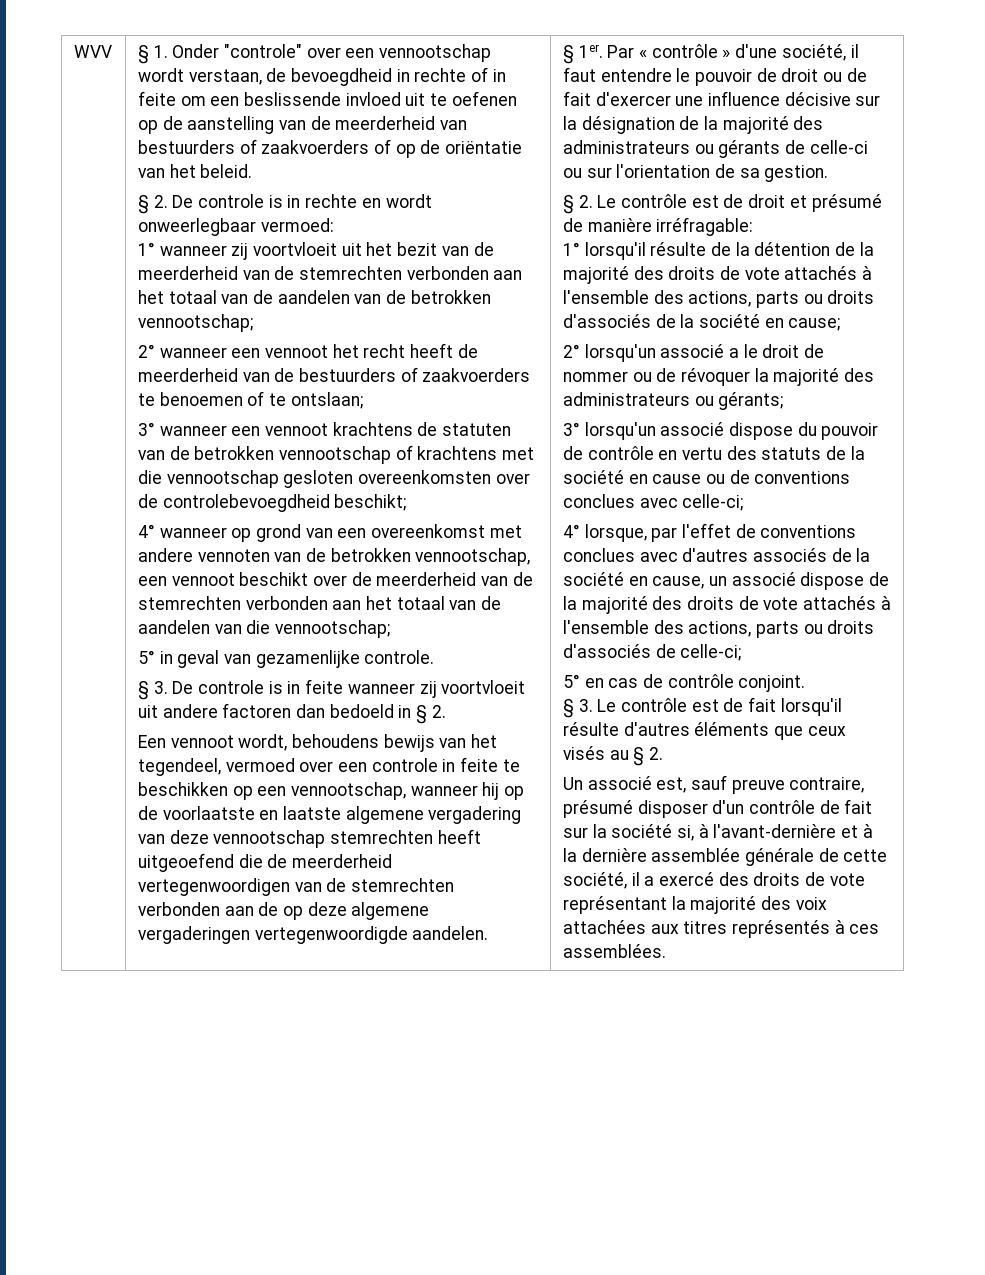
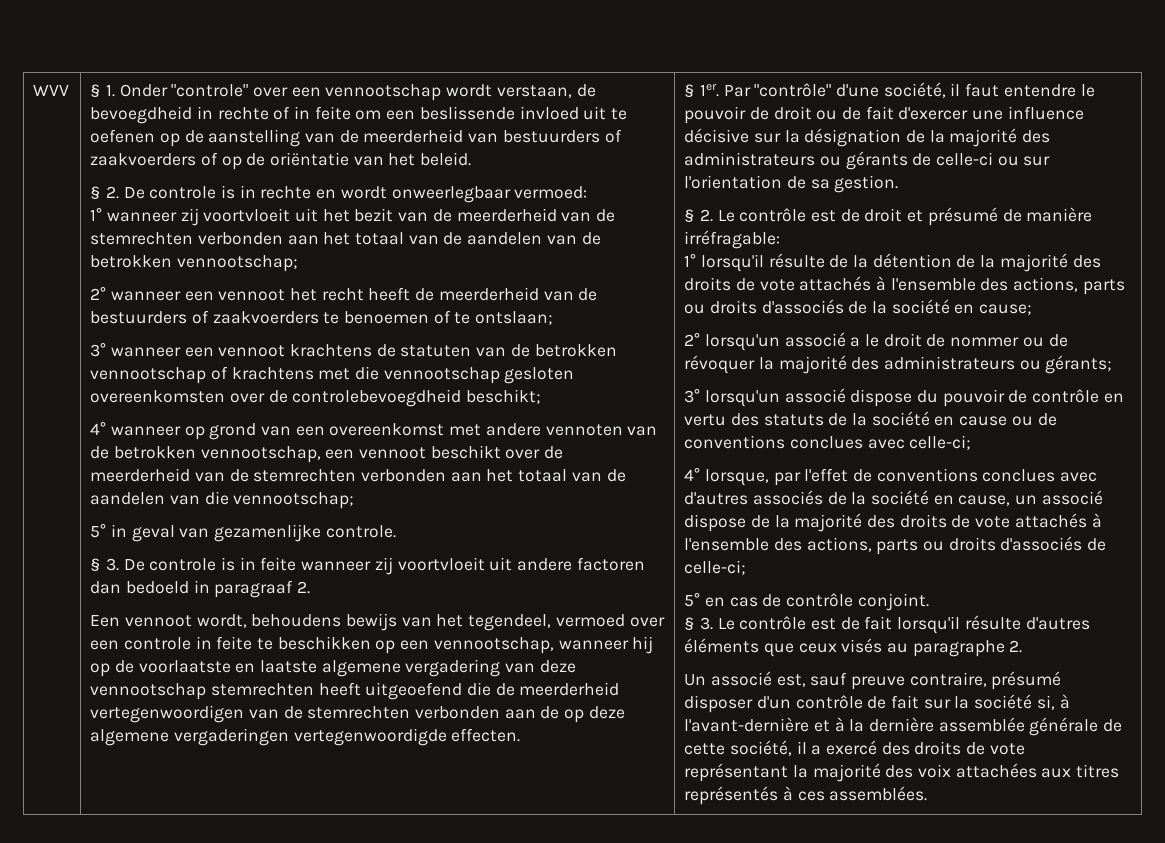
[416,705,428,724] § -> [214,580,294,598] paragraaf
[412,926,489,940] aandelen. -> [451,728,521,742] effecten.
[638,44,731,58] « contrôle » -> [754,83,832,97] "contrôle"
[633,747,645,766] § -> [912,640,1005,657] paragraphe

